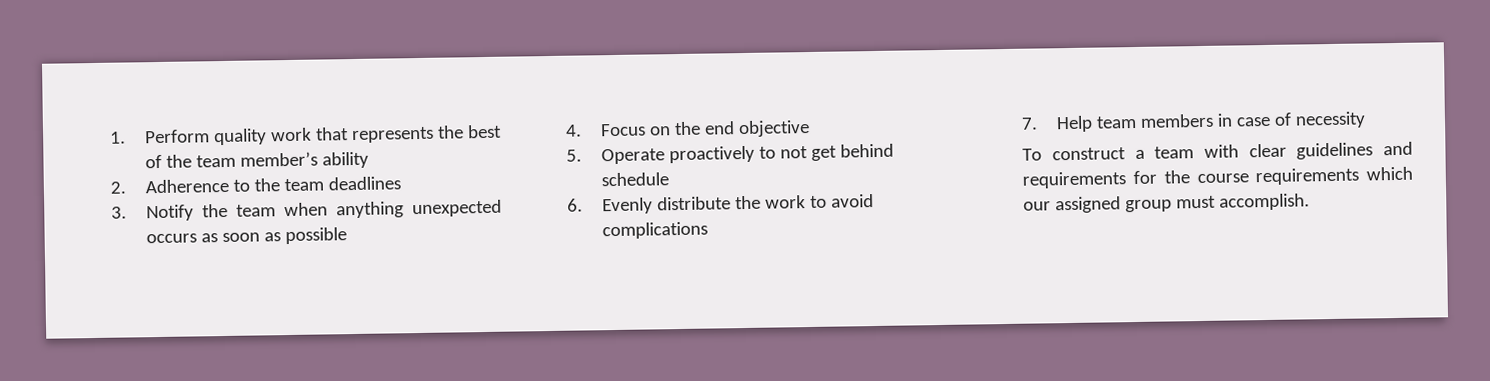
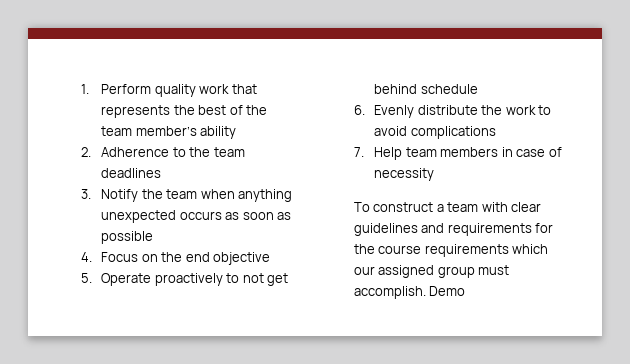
(1311, 202) none -> [429,286,466,296] Demo

